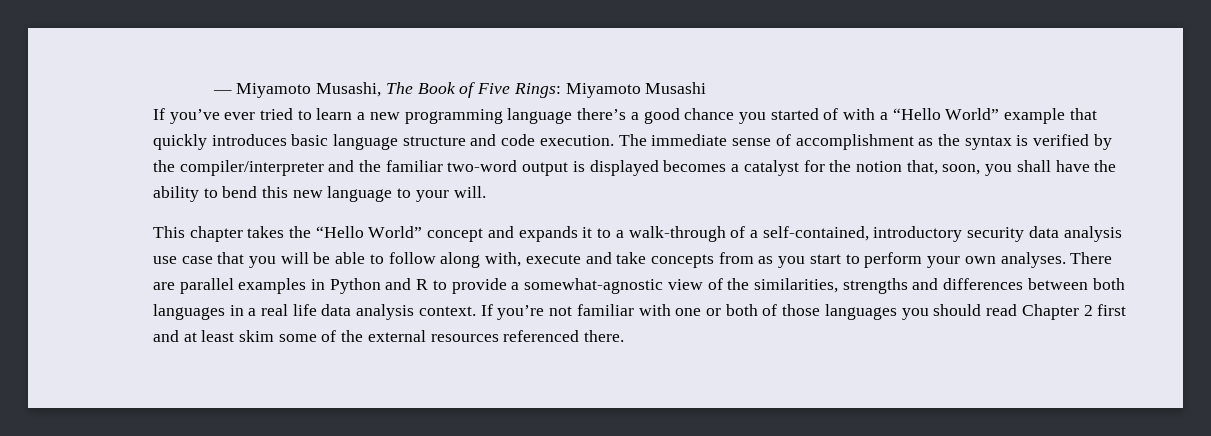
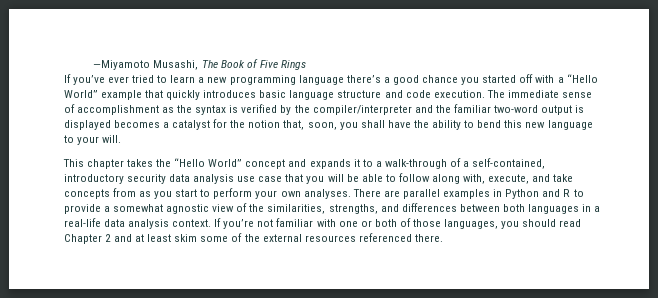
[212,83,312,98] ― Miyamoto -> [93,60,151,70] ―Miyamoto
[513,82,707,98] Rings: Miyamoto Musashi -> [281,60,307,70] Rings
[823,108,839,120] of -> [519,74,534,83] off
[525,254,581,264] execute -> [488,174,530,184] execute,
[524,278,664,294] somewhat-agnostic -> [112,204,210,214] somewhat agnostic
[842,278,908,294] strengths -> [328,204,378,214] strengths,
[261,304,317,316] real life -> [63,218,101,227] real-life
[824,304,897,320] languages -> [444,219,499,229] languages,
[1097,304,1127,316] first -> (111, 238) none

